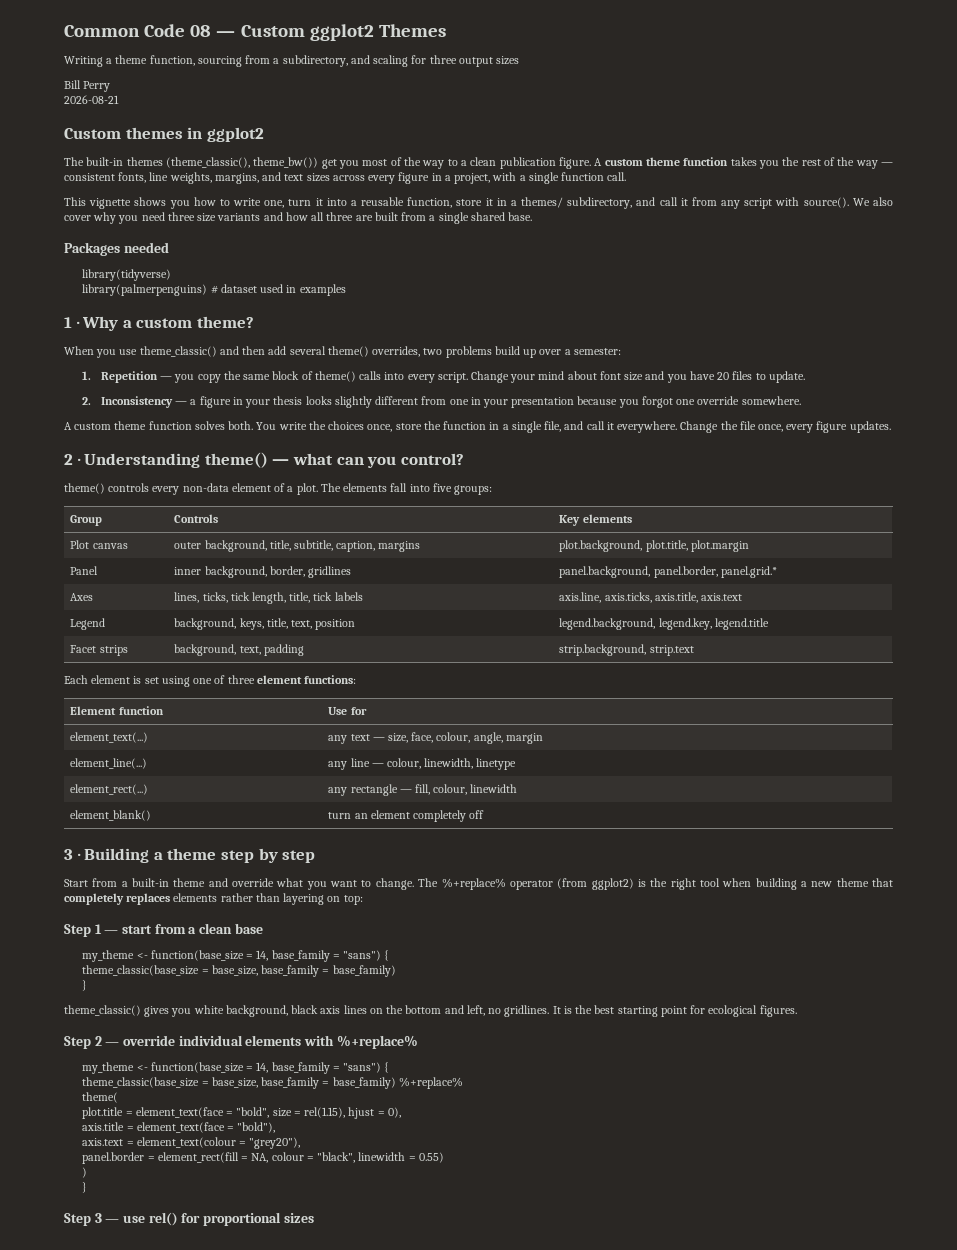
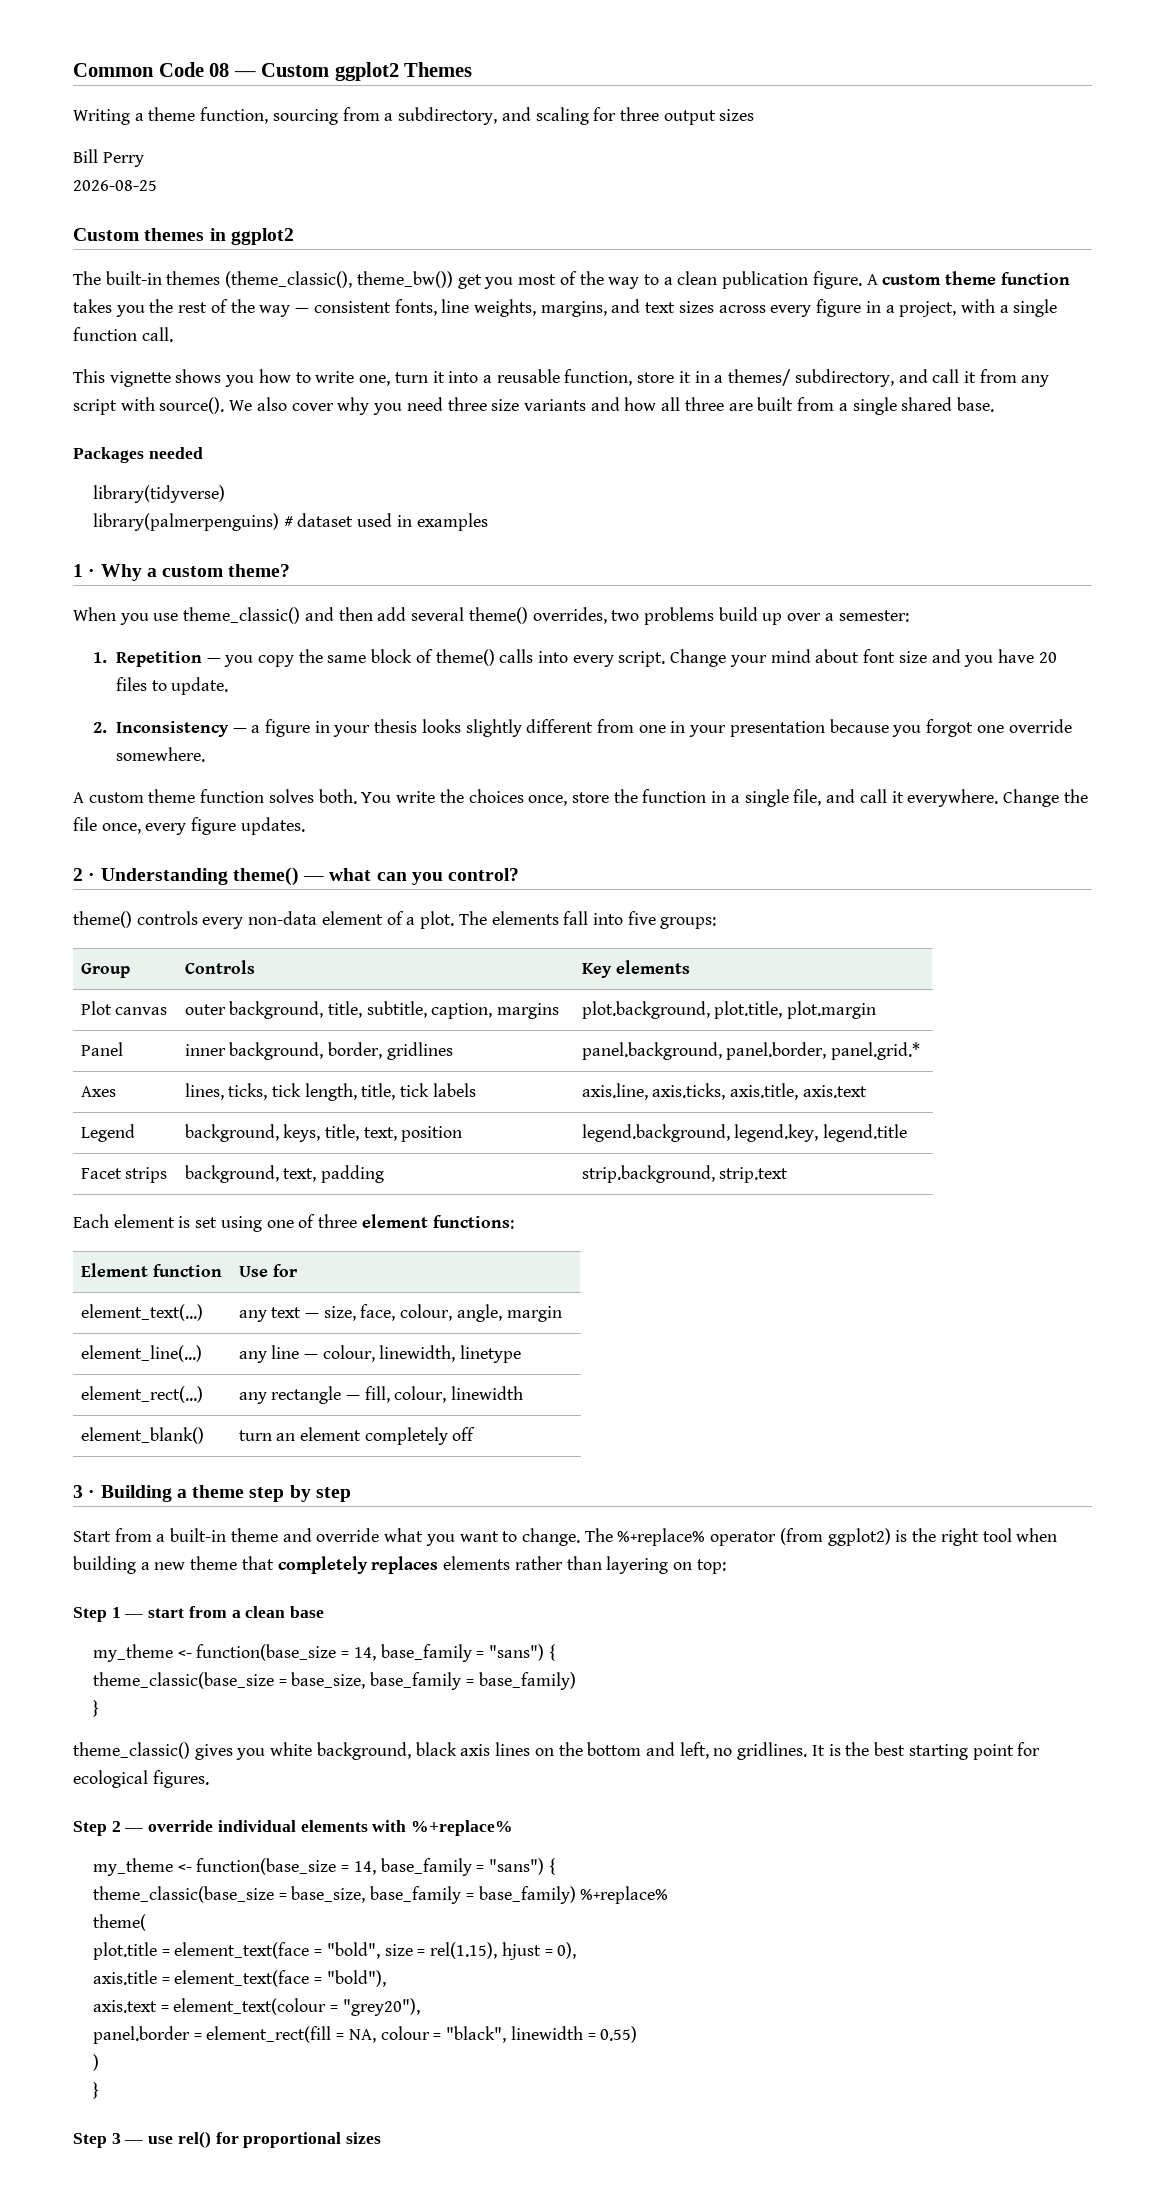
[64,95,119,104] 2026-08-21 -> [73,180,157,191] 2026-08-25

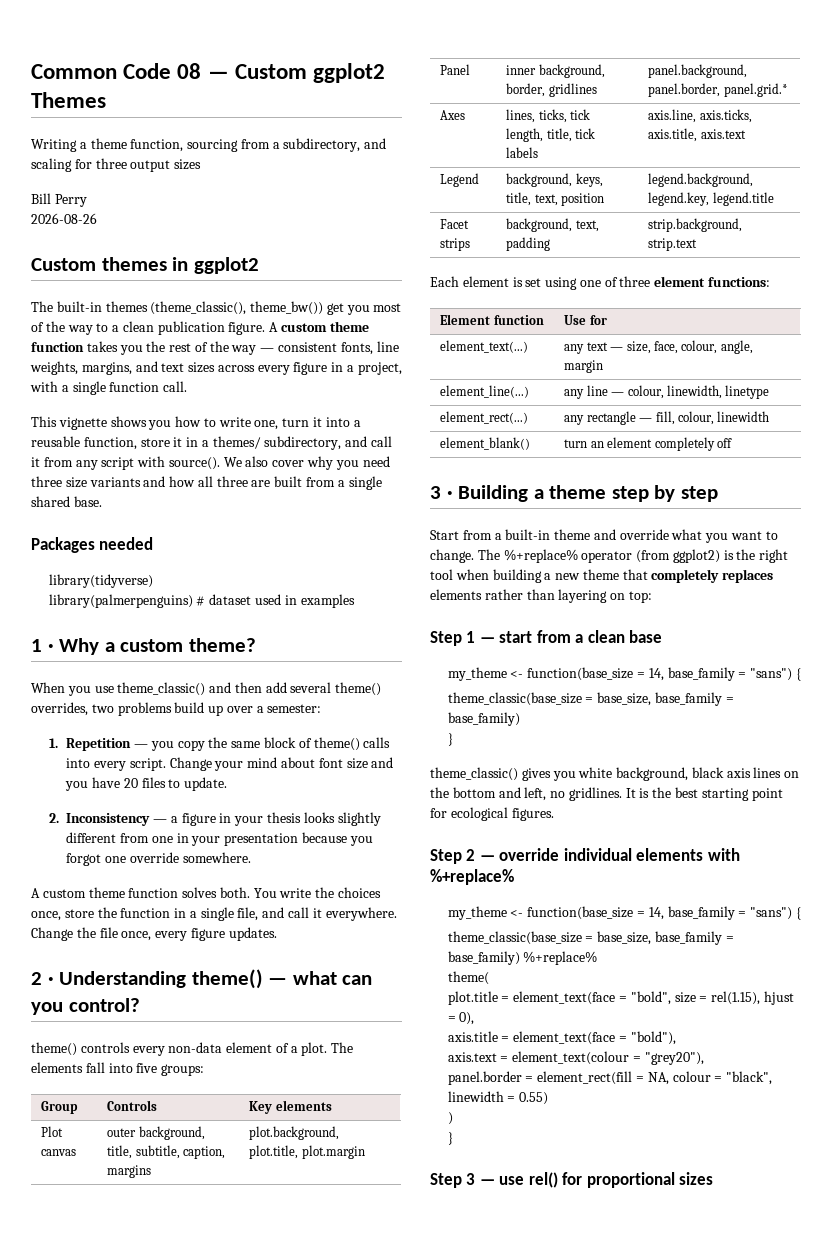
[73,180,157,191] 2026-08-25 -> [31,213,97,224] 2026-08-26

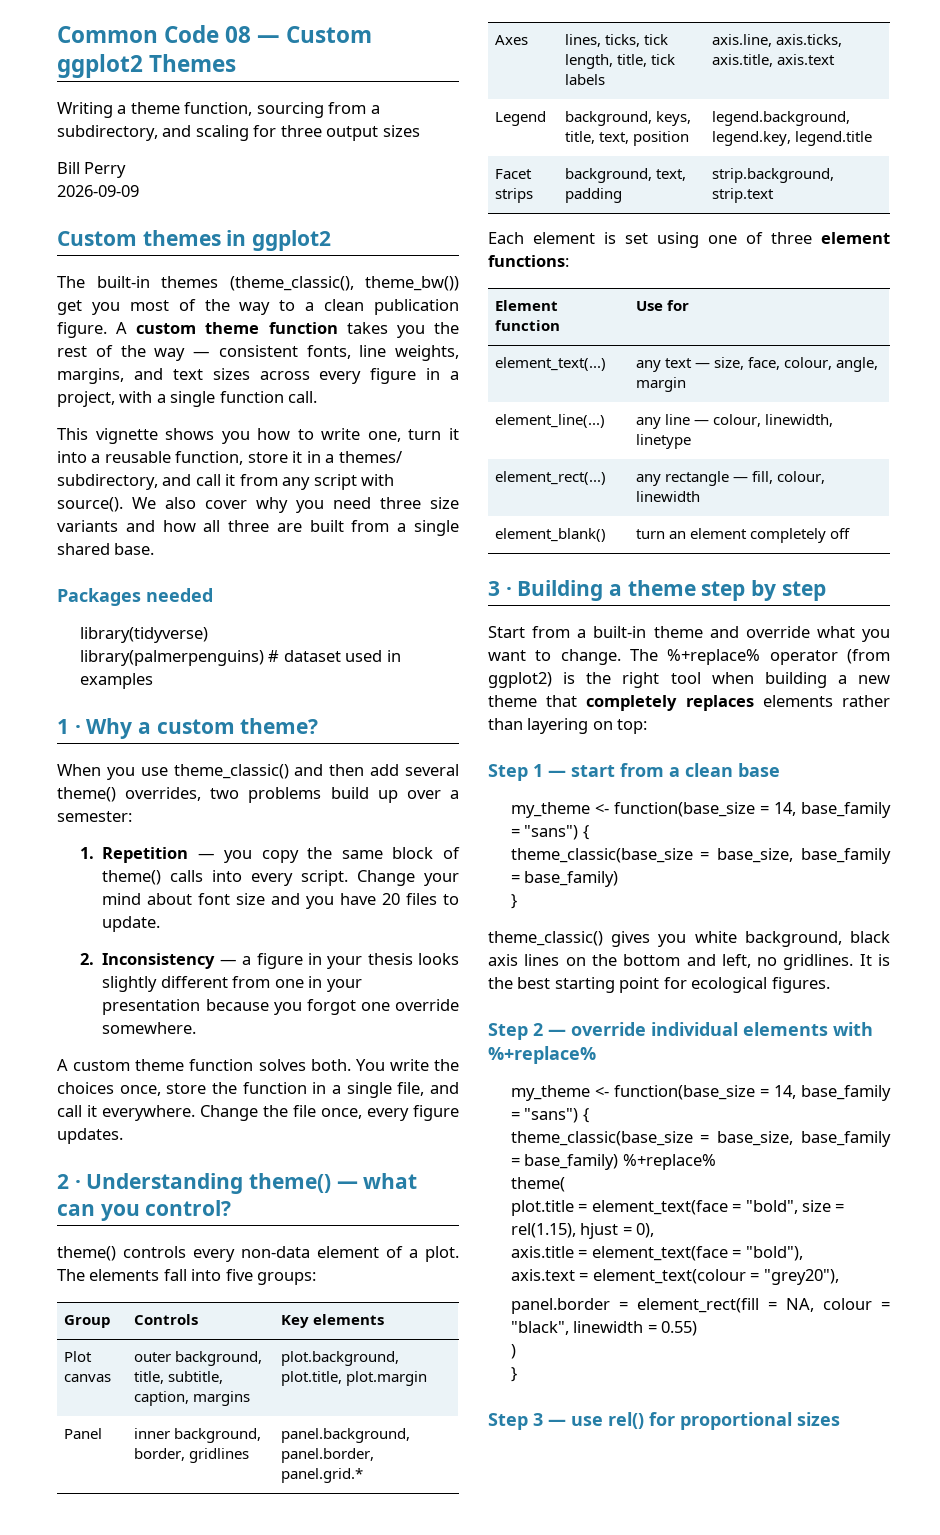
[31,213,97,224] 2026-08-26 -> [57,185,139,197] 2026-09-09

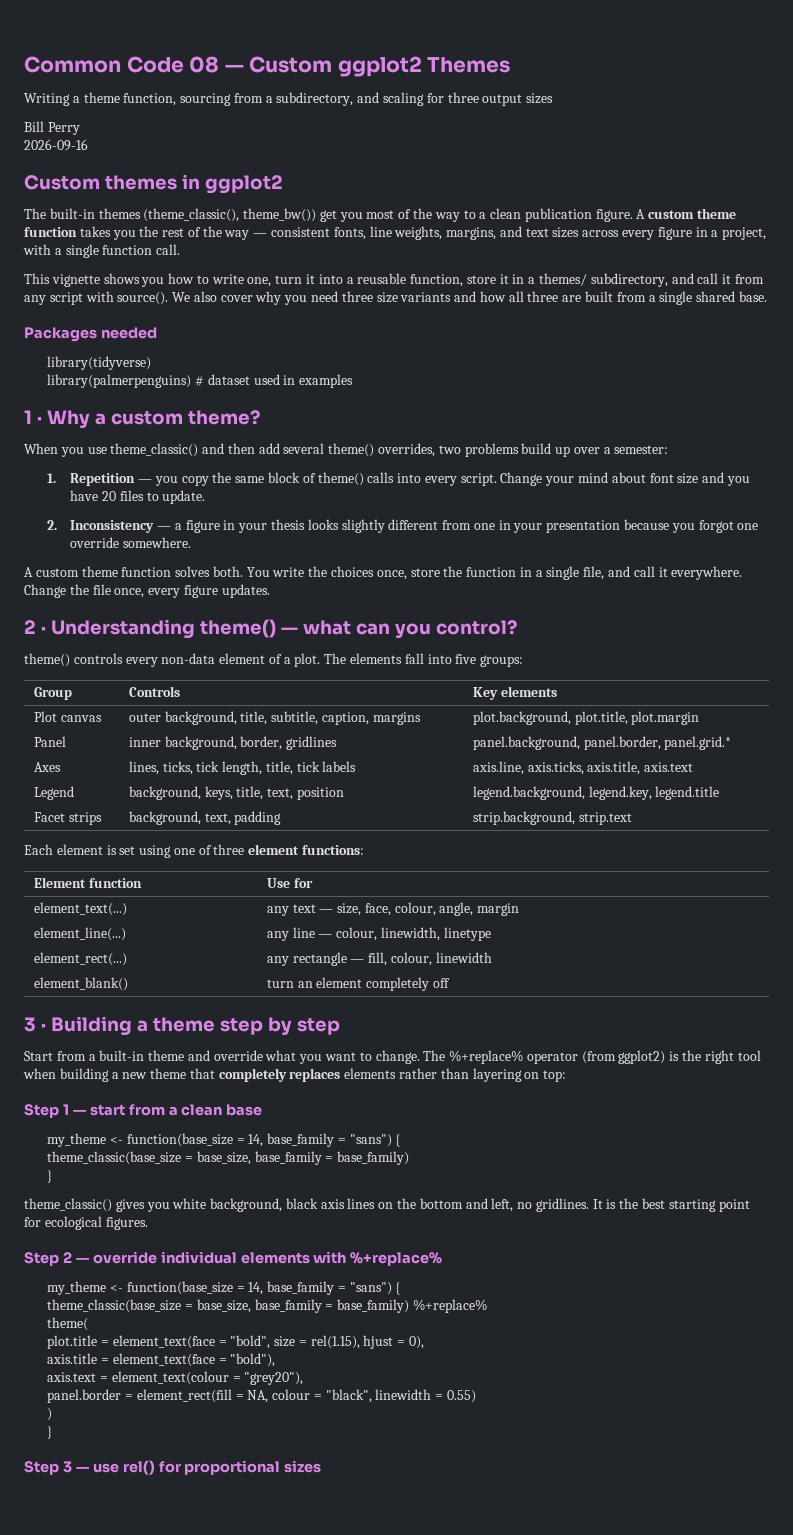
[57,185,139,197] 2026-09-09 -> [24,139,88,151] 2026-09-16

